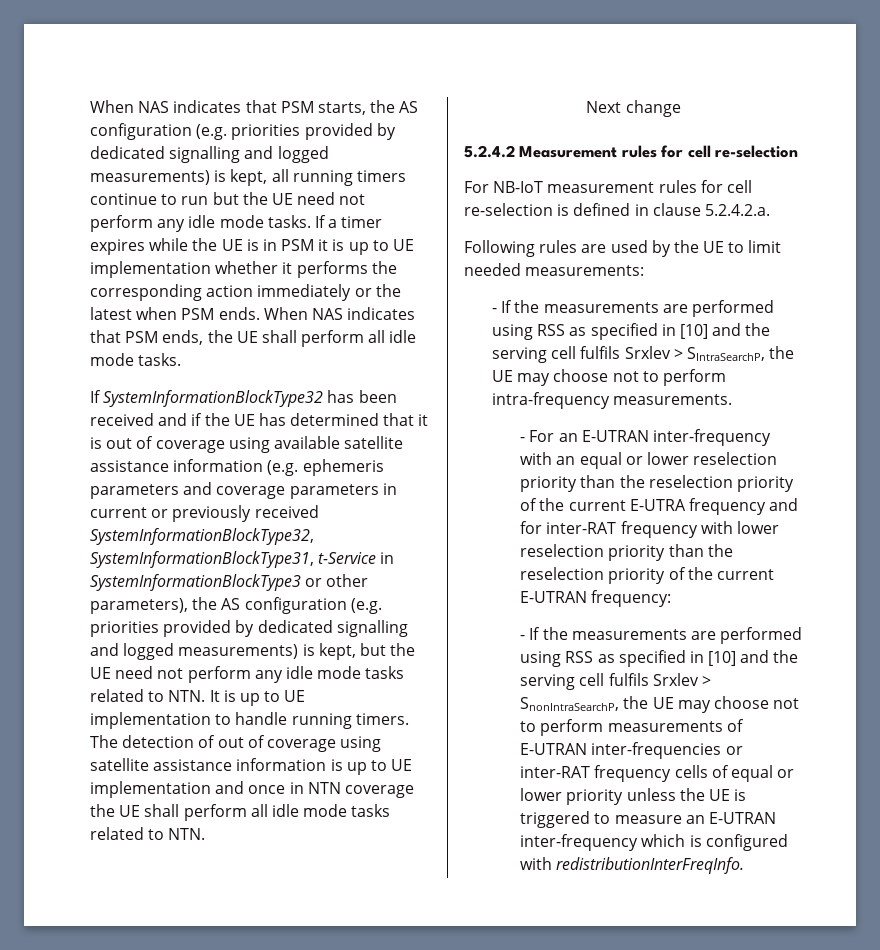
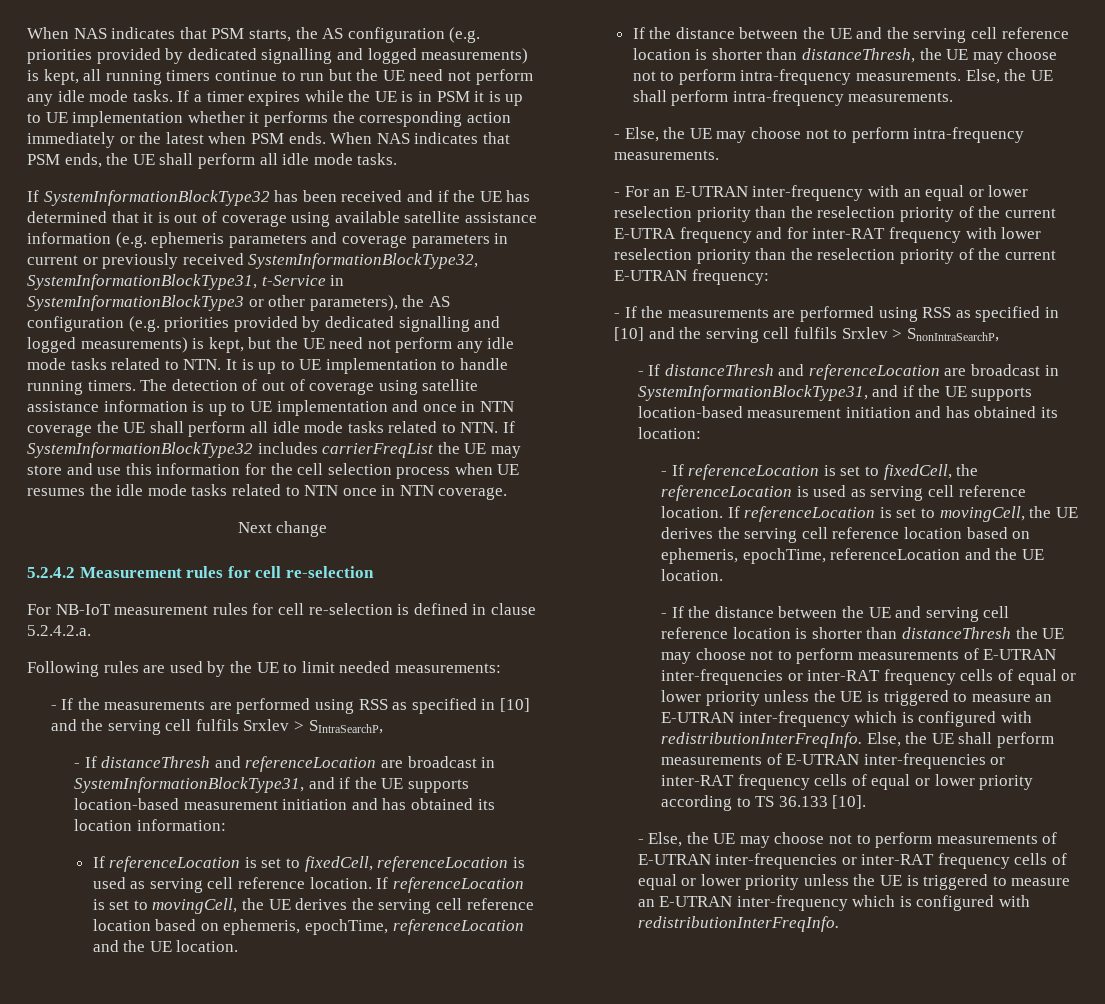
(206, 834) none -> [503,421,516,433] [27,442,521,458] [27,463,520,479] [27,484,508,500] If SystemInformationBlockType32 includes carrierFreqList the UE may store and use this information for the cell selection process when UE resumes the idle mode tasks related to NTN once in NTN coverage.
(765, 354) none -> [74,756,496,772] [74,777,469,793] [74,798,495,810] [74,819,226,831] [92,856,525,872] [92,877,524,893] [92,898,534,914] [92,919,524,935] [92,940,239,952] [632,27,1069,43] [632,48,1058,64] [632,69,1053,85] [632,90,954,106] [614,127,659,142] // - If distanceThresh and referenceLocation are broadcast in SystemInformationBlockType31, and if the UE supports location-based measurement initiation and has obtained its location information: // If referenceLocation is set to fixedCell, referenceLocation is used as serving cell reference location. If referenceLocation is set to movingCell, the UE derives the serving cell reference location based on ephemeris, epochTime, referenceLocation and the UE location. // If the distance between the UE and the serving cell reference location is shorter than distanceThresh, the UE may choose not to perform intra-frequency measurements. Else, the UE shall perform intra-frequency measurements. // - Else,
(620, 704) none -> [637,364,1059,380] [637,385,1033,401] [637,406,1059,418] [637,427,701,439] [661,464,979,480] [661,485,1026,501] [661,506,1078,522] [661,527,1031,543] [661,548,1044,564] [661,569,724,581] [661,606,1010,622] [661,627,1011,639] // - If distanceThresh and referenceLocation are broadcast in SystemInformationBlockType31, and if the UE supports location-based measurement initiation and has obtained its location: // - If referenceLocation is set to fixedCell, the referenceLocation is used as serving cell reference location. If referenceLocation is set to movingCell, the UE derives the serving cell reference location based on ephemeris, epochTime, referenceLocation and the UE location. // - If the distance between the UE and serving cell reference location is shorter than distanceThresh
(745, 865) none -> [866,732,1054,748] [661,753,1006,769] [661,774,1034,790] [661,795,867,811] [637,832,1058,848] [637,853,1068,869] [637,874,1071,890] [637,895,1031,911] [637,916,839,932] Else, the UE shall perform measurements of E-UTRAN inter-frequencies or inter-RAT frequency cells of equal or lower priority according to TS 36.133 [10]. // - Else, the UE may choose not to perform measurements of E-UTRAN inter-frequencies or inter-RAT frequency cells of equal or lower priority unless the UE is triggered to measure an E-UTRAN inter-frequency which is configured with redistributionInterFreqInfo.

